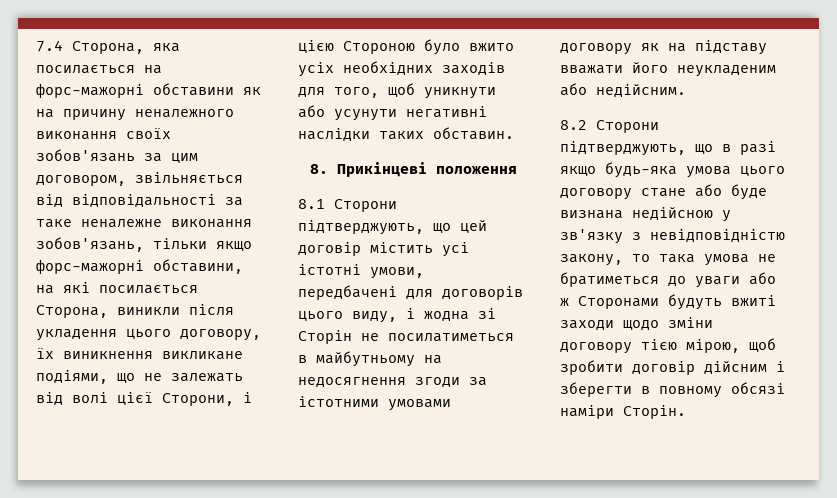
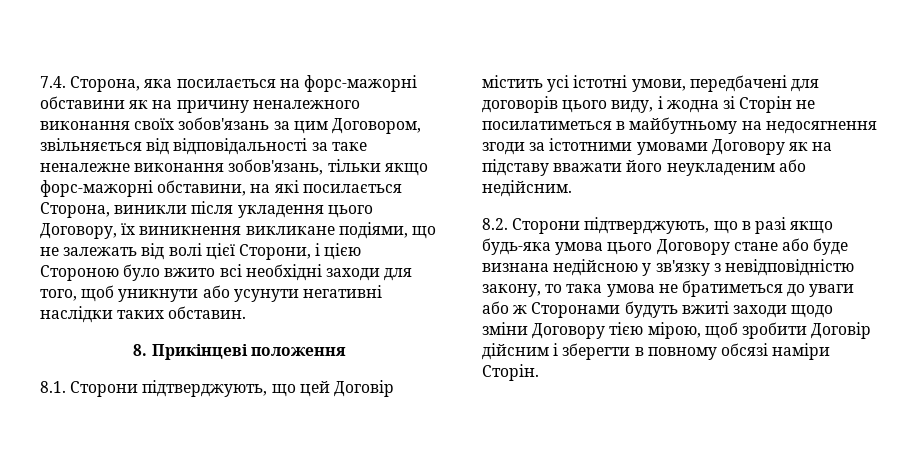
[36,40,63,52] 7.4 -> [40,76,66,88] 7.4.
[36,175,126,186] договором, -> [331,118,421,134] Договором,
[180,329,261,341] договору, -> [40,223,117,239] Договору,
[298,61,505,77] усіх необхідних заходів -> [219,264,380,281] всі необхідні заходи
[298,199,325,209] 8.1 -> [40,381,66,393] 8.1.
[298,242,361,256] договір -> [333,380,394,397] Договір
[560,43,632,55] договору -> [711,139,785,155] Договору
[560,120,587,130] 8.2 -> [482,218,508,230] 8.2.
[560,188,632,200] договору -> [656,239,730,255] Договору
[560,342,632,354] договору -> [532,323,606,339] Договору
[632,361,695,375] договір -> [811,322,872,339] Договір

